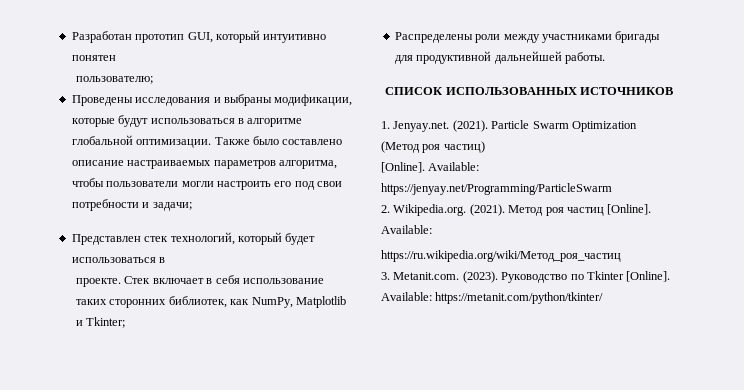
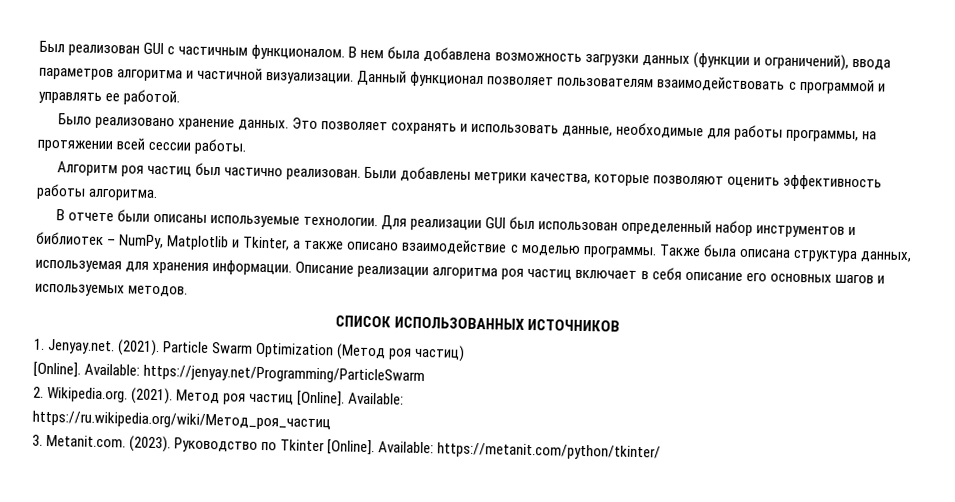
[71,30,327,43] [71,55,116,61] [76,76,154,84] [71,94,353,106] [71,115,303,127] [71,135,343,148] [71,160,337,169] [71,178,342,190] [71,199,192,211] [71,232,316,245] [71,257,166,263] [76,275,324,287] [76,296,346,308] [76,317,126,328] [394,31,661,43] [394,51,605,64] Разработан прототип GUI, который интуитивно понятен // пользователю; // Проведены исследования и выбраны модификации, которые будут использоваться в алгоритме глобальной оптимизации. Также было составлено описание настраиваемых параметров алгоритма, чтобы пользователи могли настроить его под свои потребности и задачи; // Представлен стек технологий, который будет использоваться в // проекте. Стек включает в себя использование таких сторонних библиотек, как NumPy, Matplotlib и Tkinter; // Распределены роли между участниками бригады для продуктивной дальнейшей работы. -> [39,40,891,71] [39,66,886,95] [38,89,181,106] [57,113,878,143] [37,137,248,155] [56,161,883,191] [36,183,159,202] [55,209,857,238] [36,231,912,263] [35,259,885,284] [35,283,189,297] Был реализован GUI с частичным функционалом. В нем была добавлена возможность загрузки данных (функции и ограничений), ввода параметров алгоритма и частичной визуализации. Данный функционал позволяет пользователям взаимодействовать с программой и управлять ее работой. // Было реализовано хранение данных. Это позволяет сохранять и использовать данные, необходимые для работы программы, на протяжении всей сессии работы. // Алгоритм роя частиц был частично реализован. Были добавлены метрики качества, которые позволяют оценить эффективность работы алгоритма. // В отчете были описаны используемые технологии. Для реализации GUI был использован определенный набор инструментов и библиотек – NumPy, Matplotlib и Tkinter, а также описано взаимодействие с моделью программы. Также была описана структура данных, используемая для хранения информации. Описание реализации алгоритма роя частиц включает в себя описание его основных шагов и используемых методов.

